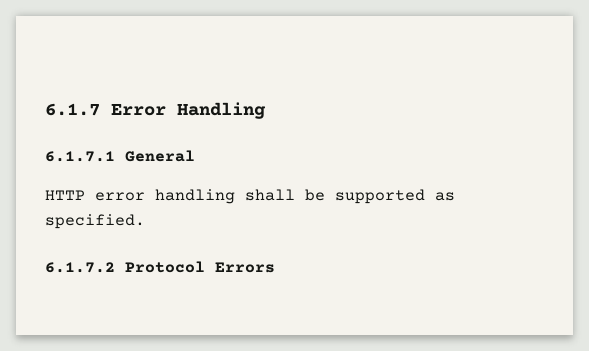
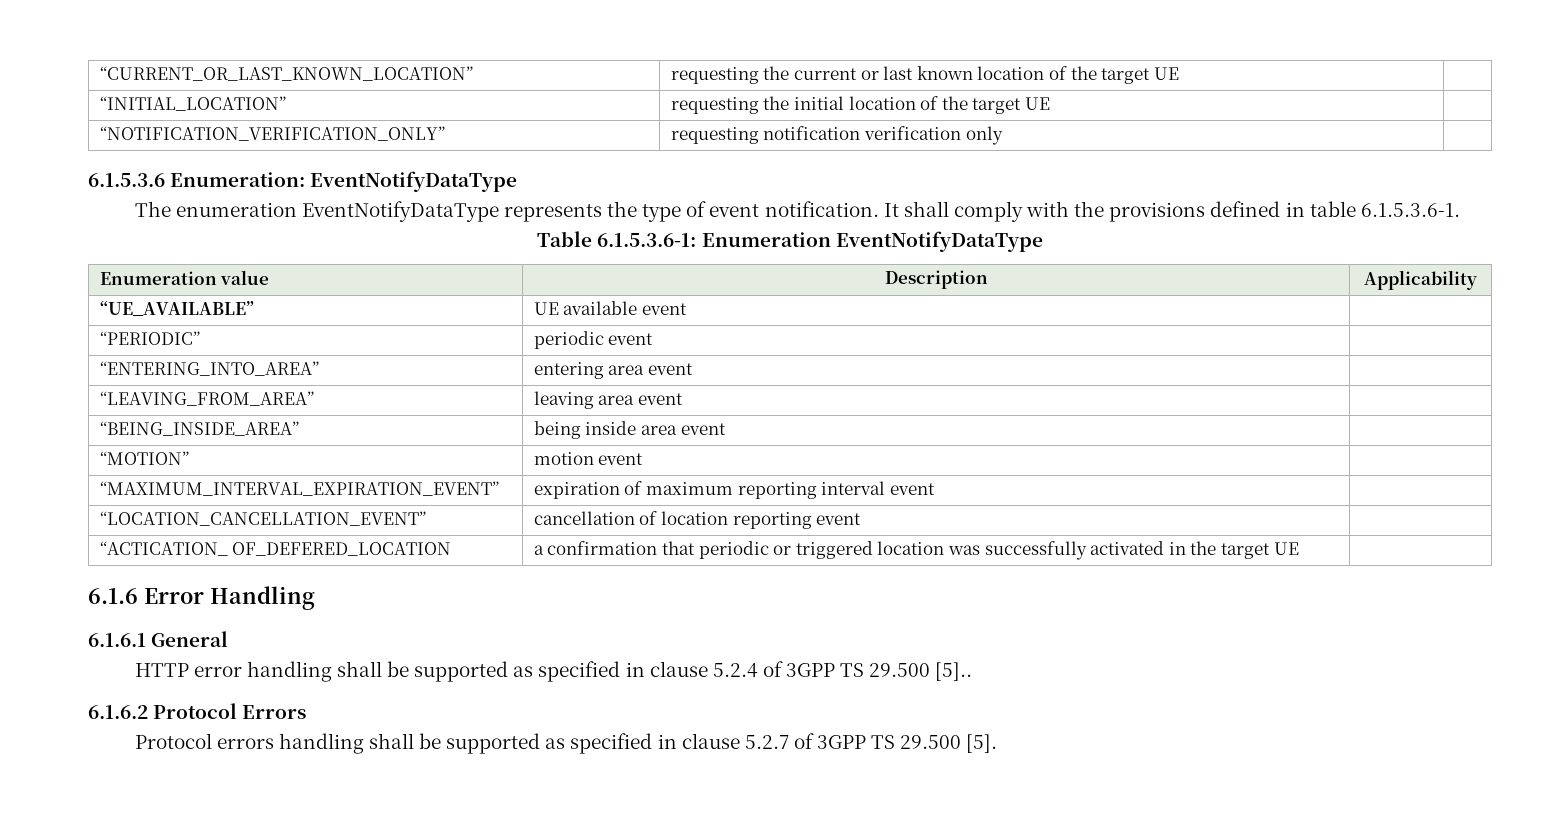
[45,103,100,116] 6.1.7 -> [99,66,473,81] [670,66,1179,84] [99,96,286,111] [670,96,1050,114] [99,126,445,141] [670,126,1003,145] [88,171,518,192] [134,201,1460,222] [537,231,1043,252] [99,270,270,285] [884,270,988,289] [1364,270,1477,290] [99,301,254,317] [533,301,688,315] [99,331,200,345] [533,331,654,349] [99,361,319,376] [533,362,694,379] [99,391,314,406] [533,391,684,409] [99,421,299,436] [533,421,726,439] [99,451,189,465] [533,452,644,465] [99,481,499,496] [533,481,935,499] [99,511,426,526] [533,511,862,529] [99,541,452,556] [533,541,1299,560] [88,588,138,604] “CURRENT_OR_LAST_KNOWN_LOCATION” | requesting the current or last known location of the target UE | // “INITIAL_LOCATION” | requesting the initial location of the target UE | // “NOTIFICATION_VERIFICATION_ONLY” | requesting notification verification only | // 6.1.5.3.6 Enumeration: EventNotifyDataType // The enumeration EventNotifyDataType represents the type of event notification. It shall comply with the provisions defined in table 6.1.5.3.6-1. // Table 6.1.5.3.6-1: Enumeration EventNotifyDataType // Enumeration value | Description | Applicability // “UE_AVAILABLE” | UE available event | // “PERIODIC” | periodic event | // “ENTERING_INTO_AREA” | entering area event | // “LEAVING_FROM_AREA” | leaving area event | // “BEING_INSIDE_AREA” | being inside area event | // “MOTION” | motion event | // “MAXIMUM_INTERVAL_EXPIRATION_EVENT” | expiration of maximum reporting interval event | // “LOCATION_CANCELLATION_EVENT” | cancellation of location reporting event | // “ACTICATION_ OF_DEFERED_LOCATION | a confirmation that periodic or triggered location was successfully activated in the target UE | // 6.1.6
[45,151,115,162] 6.1.7.1 -> [88,633,146,647] 6.1.6.1
[45,214,145,229] [45,261,275,273] specified. // 6.1.7.2 Protocol Errors -> [538,661,973,682] [88,703,307,719] [134,733,998,754] specified in clause 5.2.4 of 3GPP TS 29.500 [5].. // 6.1.6.2 Protocol Errors // Protocol errors handling shall be supported as specified in clause 5.2.7 of 3GPP TS 29.500 [5].

